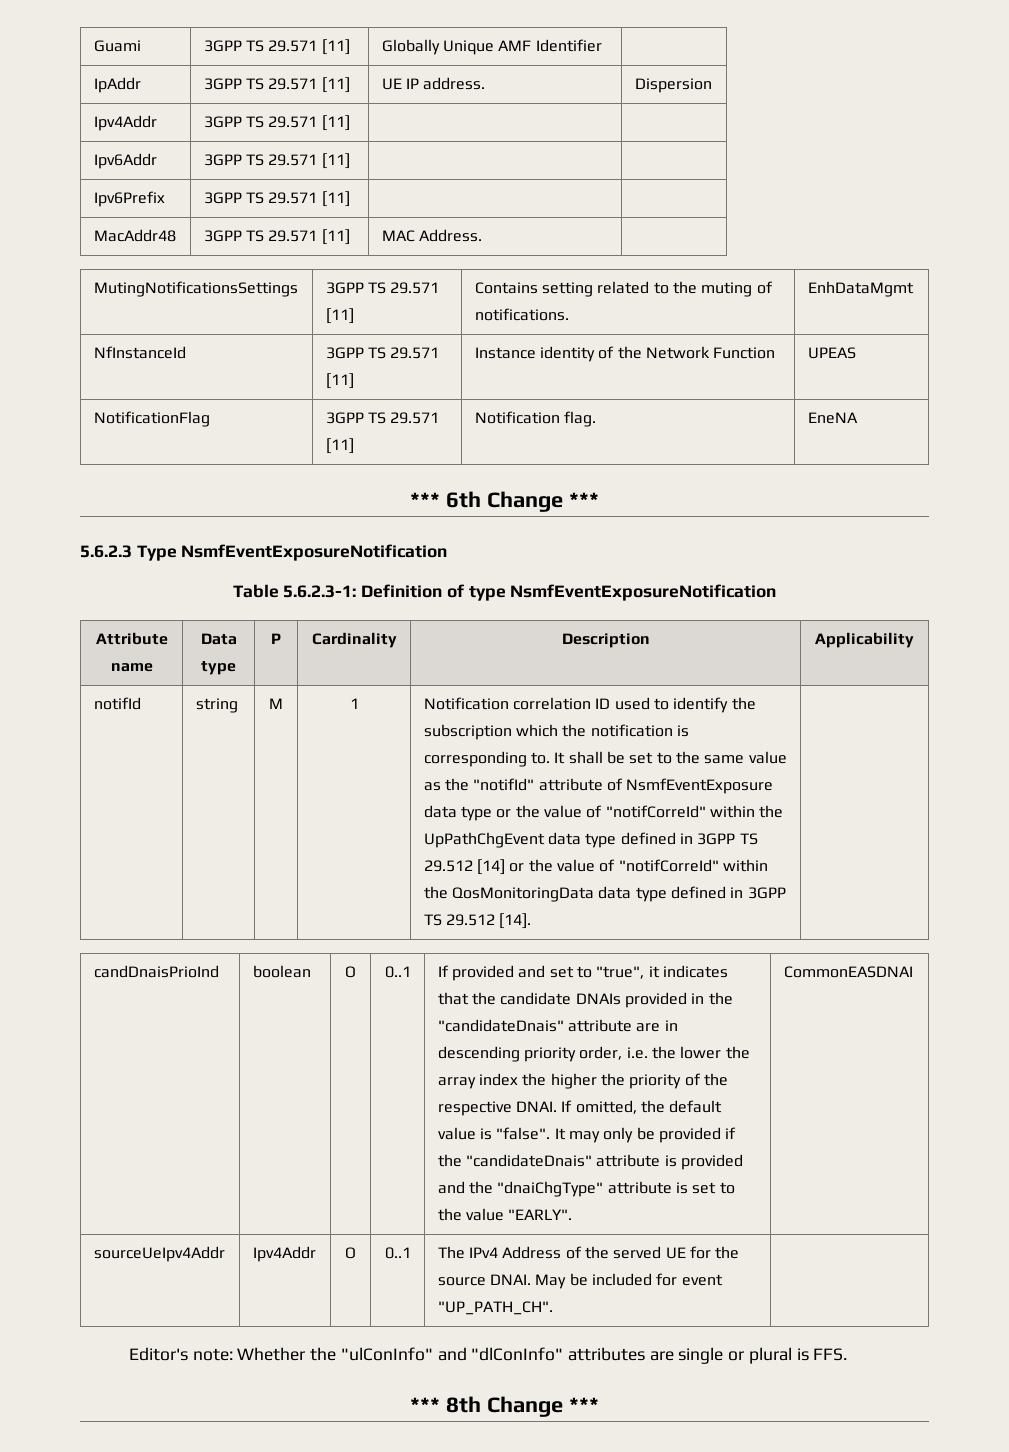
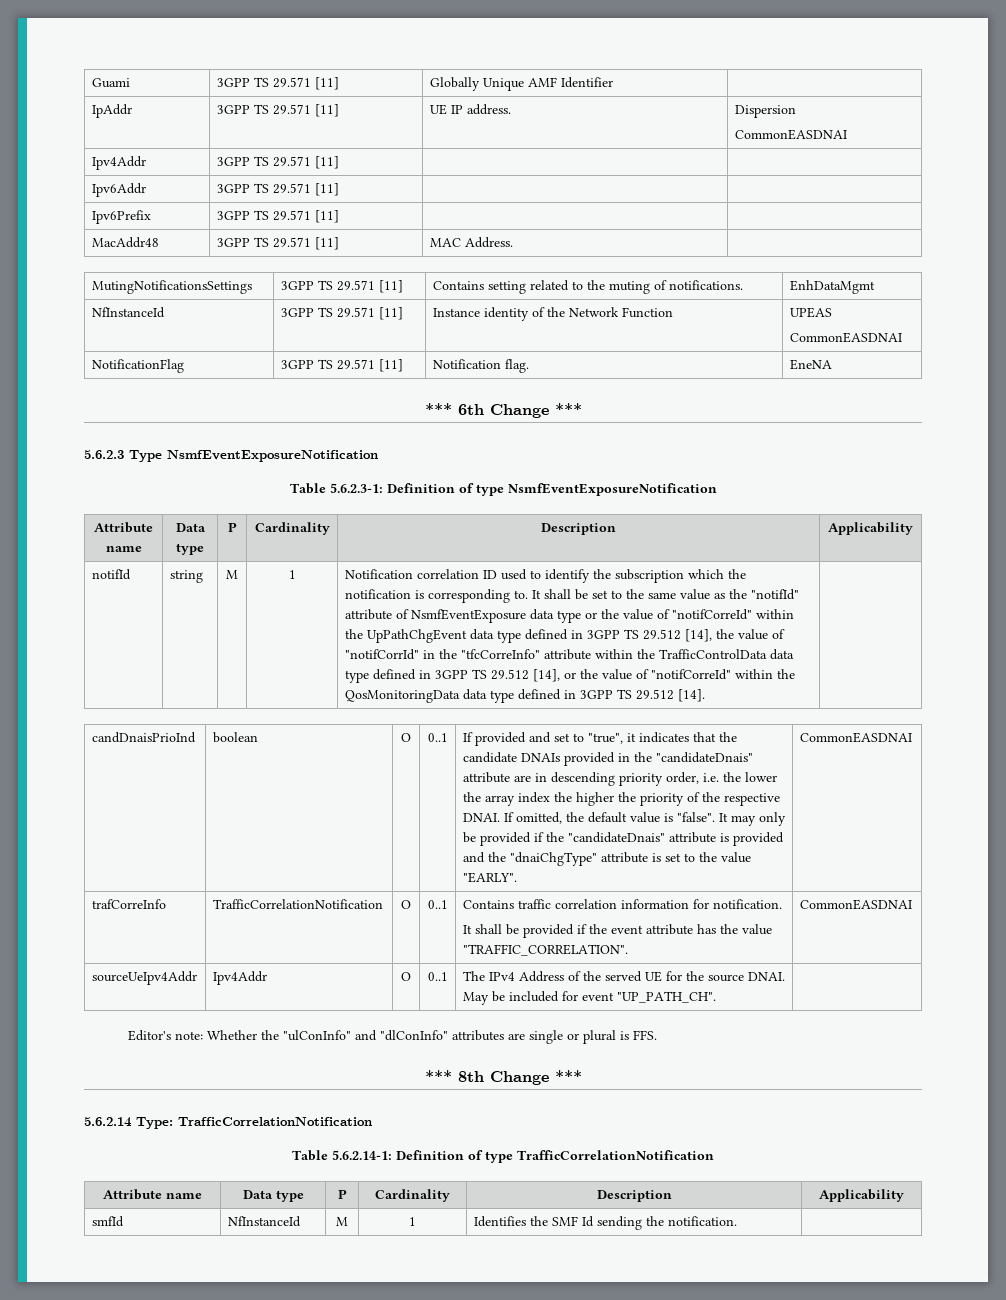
(712, 85) none -> [734,129,847,140] // CommonEASDNAI
(856, 353) none -> [789,332,902,343] // CommonEASDNAI
[477,859,506,875] [14] -> [684,629,785,642] [344,649,794,660] [344,669,560,683] [14], the value of "notifCorrId" in the "tfcCorreInfo" attribute within the TrafficControlData data type defined in 3GPP TS 29.512 [14],
(913, 972) none -> [91,899,166,909] [212,899,383,909] [401,900,411,909] [427,900,448,909] [462,899,782,909] [462,924,772,938] [462,944,628,956] [799,899,912,910] // trafCorreInfo | TrafficCorrelationNotification | O | 0..1 | Contains traffic correlation information for notification. // It shall be provided if the event attribute has the value "TRAFFIC_CORRELATION". | CommonEASDNAI
(599, 1404) none -> [84,1117,372,1129] [292,1150,714,1163] [103,1189,202,1200] [242,1190,304,1202] [337,1189,347,1199] [375,1189,450,1202] [596,1190,672,1202] [819,1189,904,1202] [91,1216,124,1227] [227,1216,301,1227] [336,1217,348,1226] [409,1217,416,1226] [473,1216,737,1230] // 5.6.2.14 Type: TrafficCorrelationNotification // Table 5.6.2.14-1: Definition of type TrafficCorrelationNotification // Attribute name | Data type | P | Cardinality | Description | Applicability // smfId | NfInstanceId | M | 1 | Identifies the SMF Id sending the notification. |

